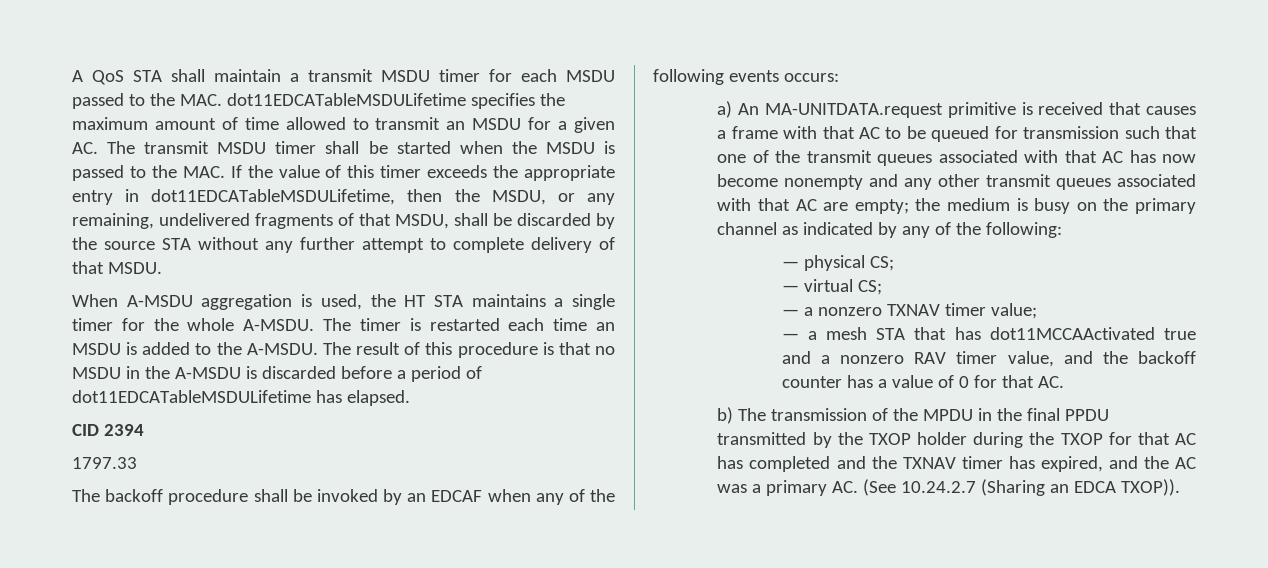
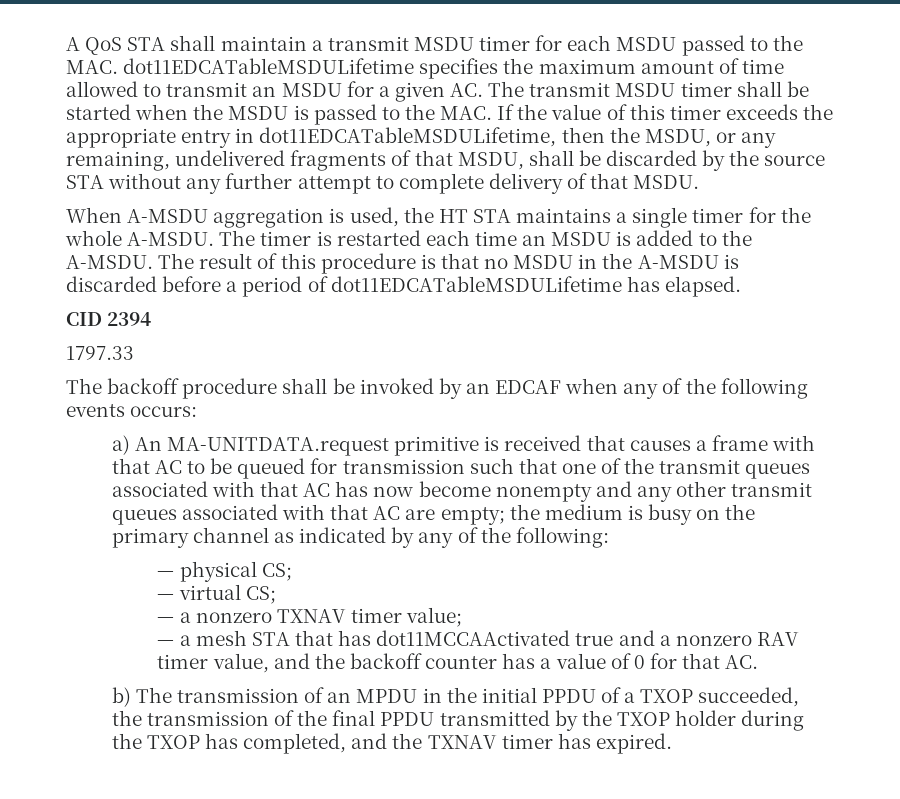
[893,408,919,421] the -> [327,692,352,703] an
(1023, 414) none -> [481,687,800,707] [111,710,328,726] initial PPDU of a TXOP succeeded, the transmission of the
[1108,432,1196,445] [717,456,831,472] for that AC has completed -> [204,733,347,754] has completed,
[1040,456,1196,472] [717,479,1181,496] expired, and the AC was a primary AC. (See 10.24.2.7 (Sharing an EDCA TXOP)). -> [595,733,672,754] expired.

